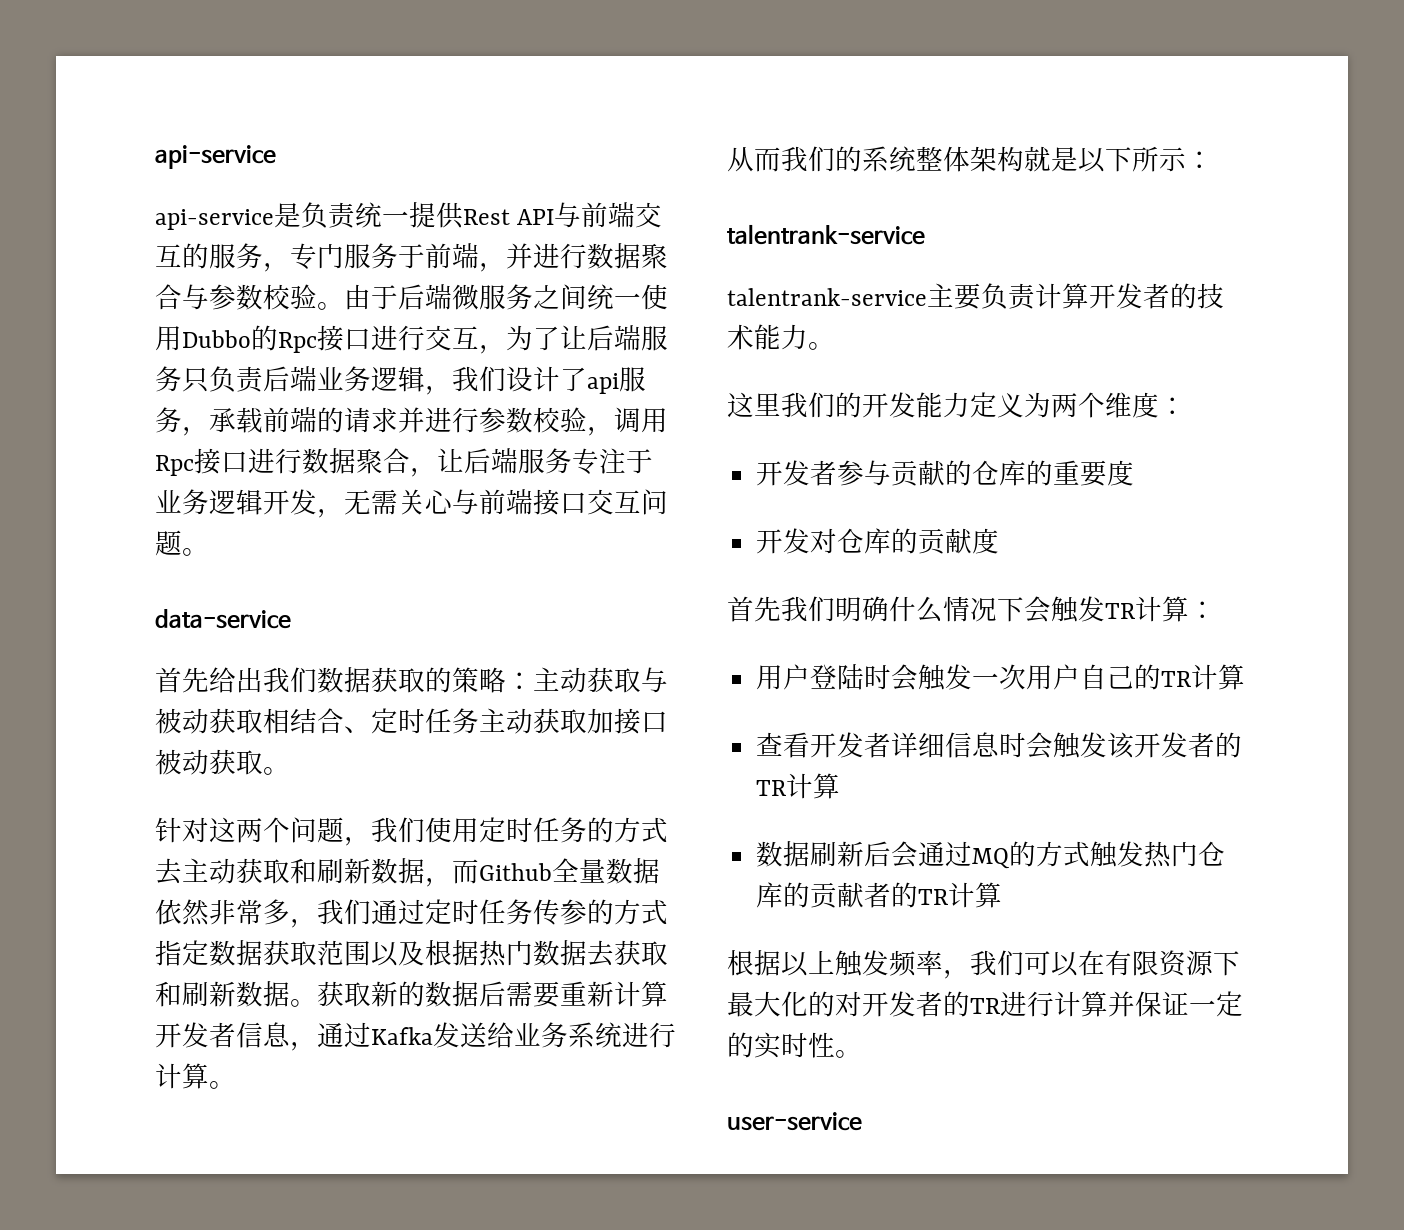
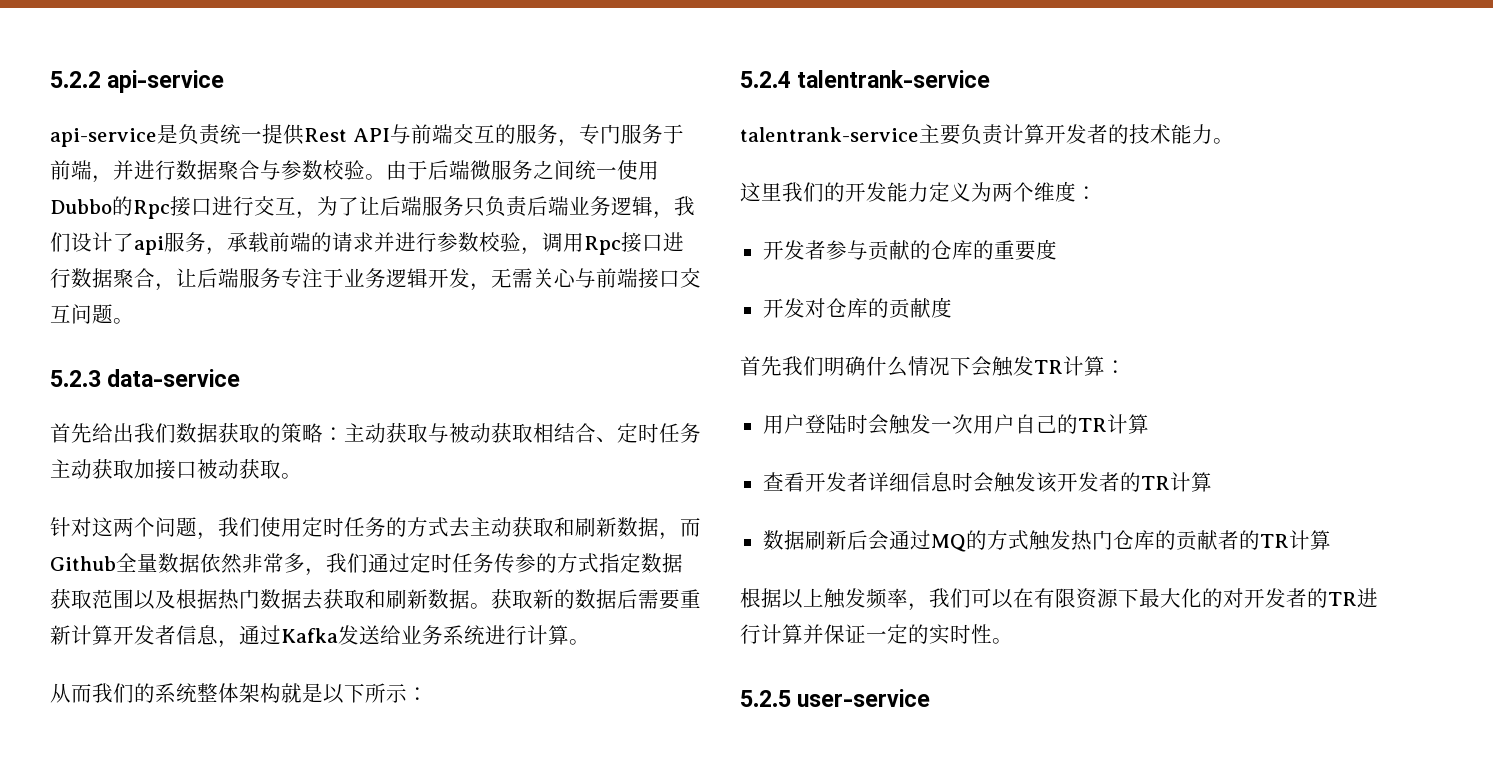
(155, 157) none -> [50,71,101,88] 5.2.2
(209, 552) none -> [50,370,101,387] 5.2.3
(1213, 160) none -> [740,71,791,88] 5.2.4
(862, 1054) none -> [740,690,791,707] 5.2.5

